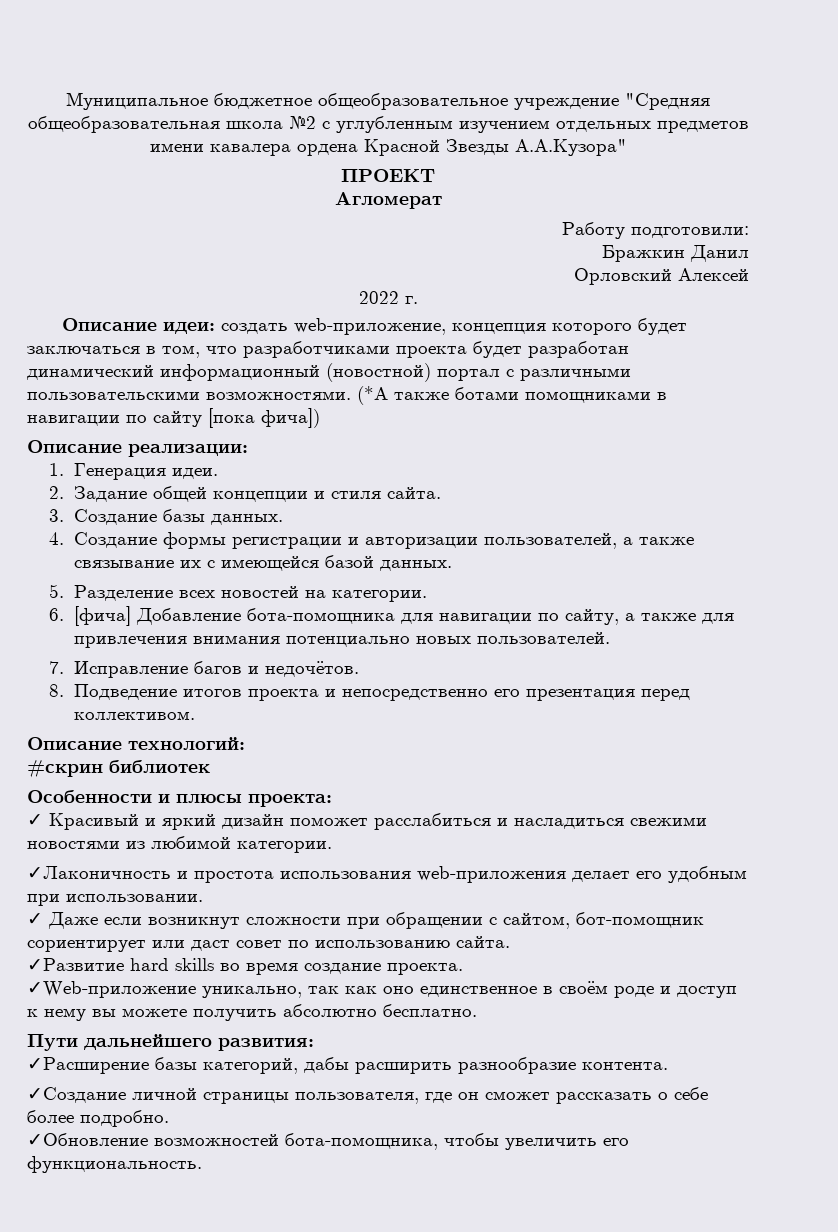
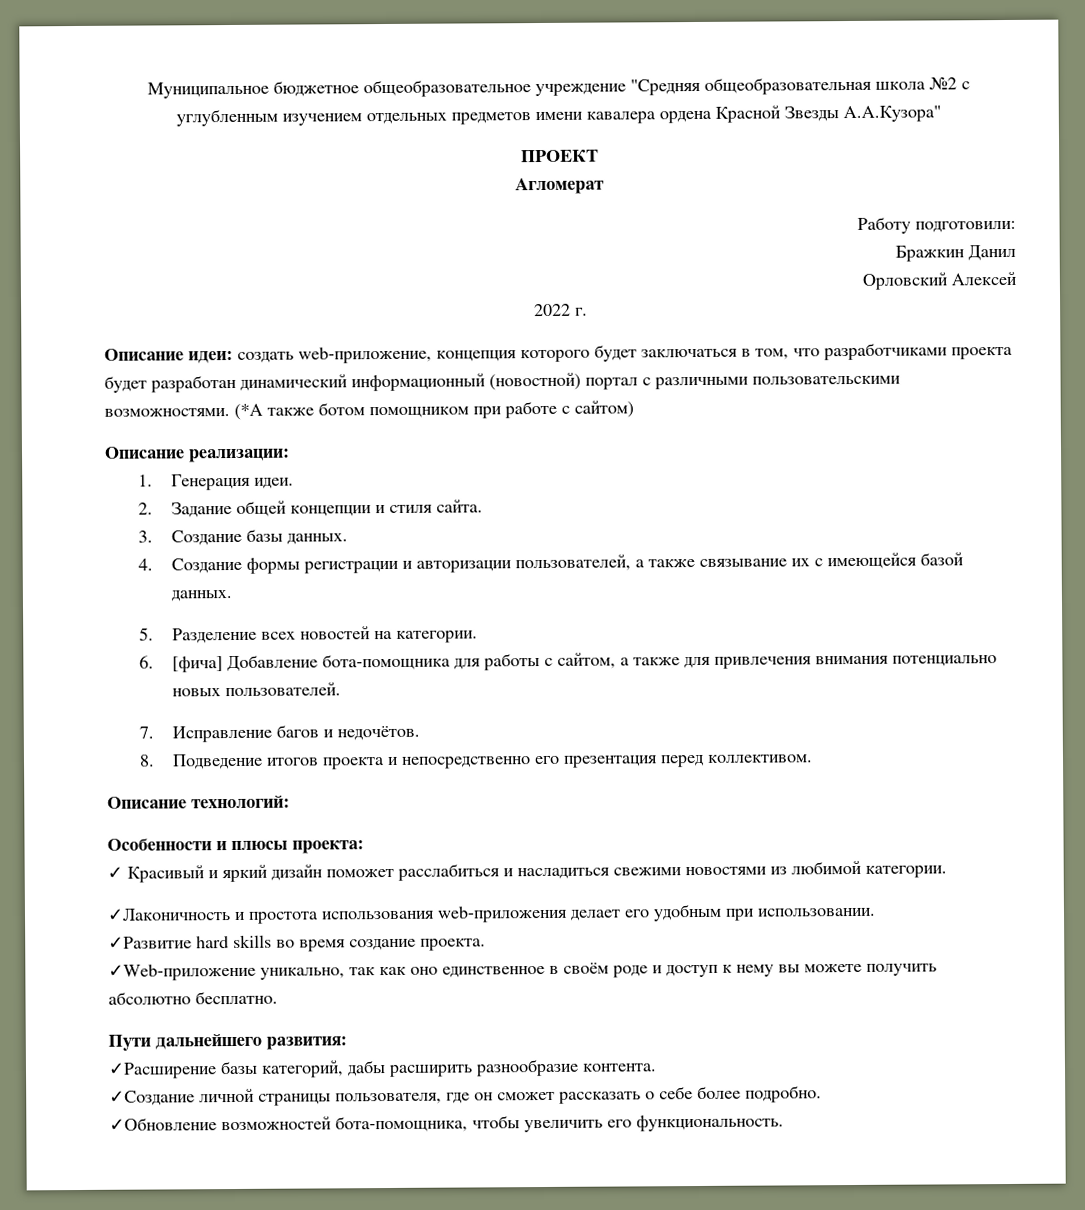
[455,387,667,403] [27,408,320,428] ботами помощниками в навигации по сайту [пока фича]) -> [318,400,634,419] ботом помощником при работе с сайтом)
[438,609,619,625] навигации по сайту, -> [482,652,616,671] работы с сайтом,
[27,760,210,778] // #скрин библиотек -> (290, 802) none
[27,912,704,929] [27,936,510,952] // ✓ Даже если возникнут сложности при обращении с сайтом, бот-помощник сориентирует или даст совет по использованию сайта. -> (876, 912) none

